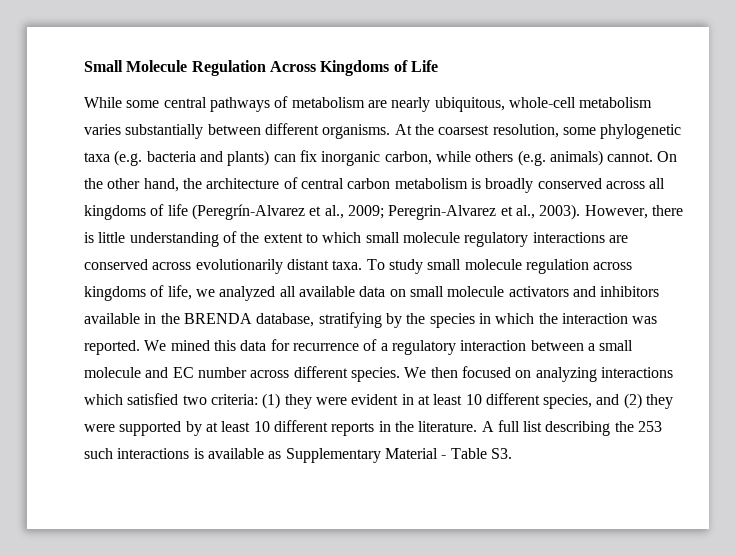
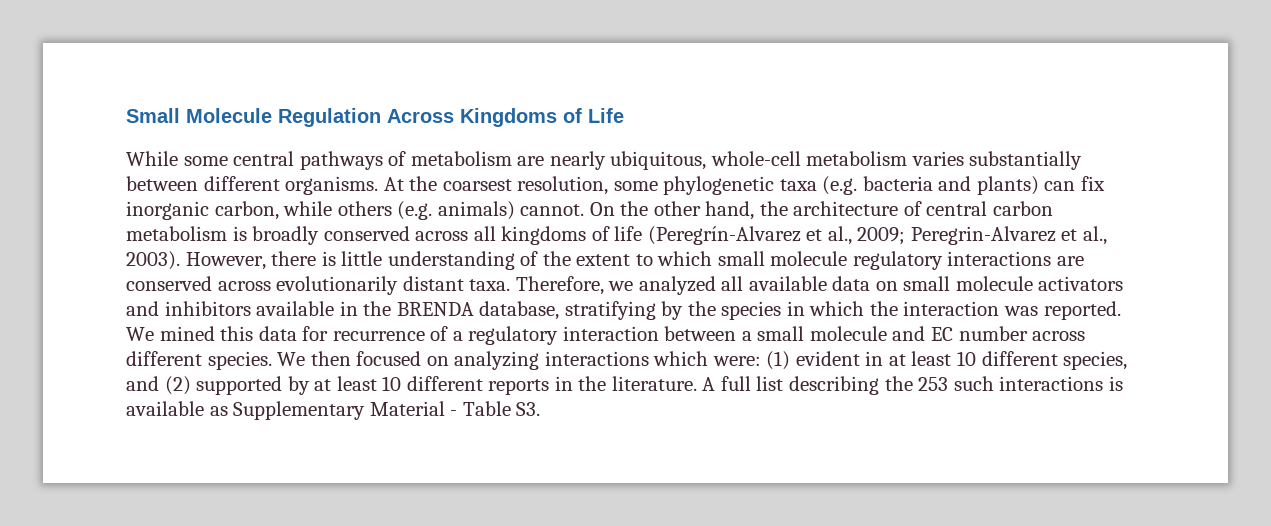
[366,259,633,274] [84,285,192,301] To study small molecule regulation across kingdoms of life, -> [515,276,604,295] Therefore,
[127,393,347,409] satisfied two criteria: (1) they were -> [712,351,791,370] were: (1)
[646,394,674,409] [84,424,115,432] they were -> (191, 385) none

